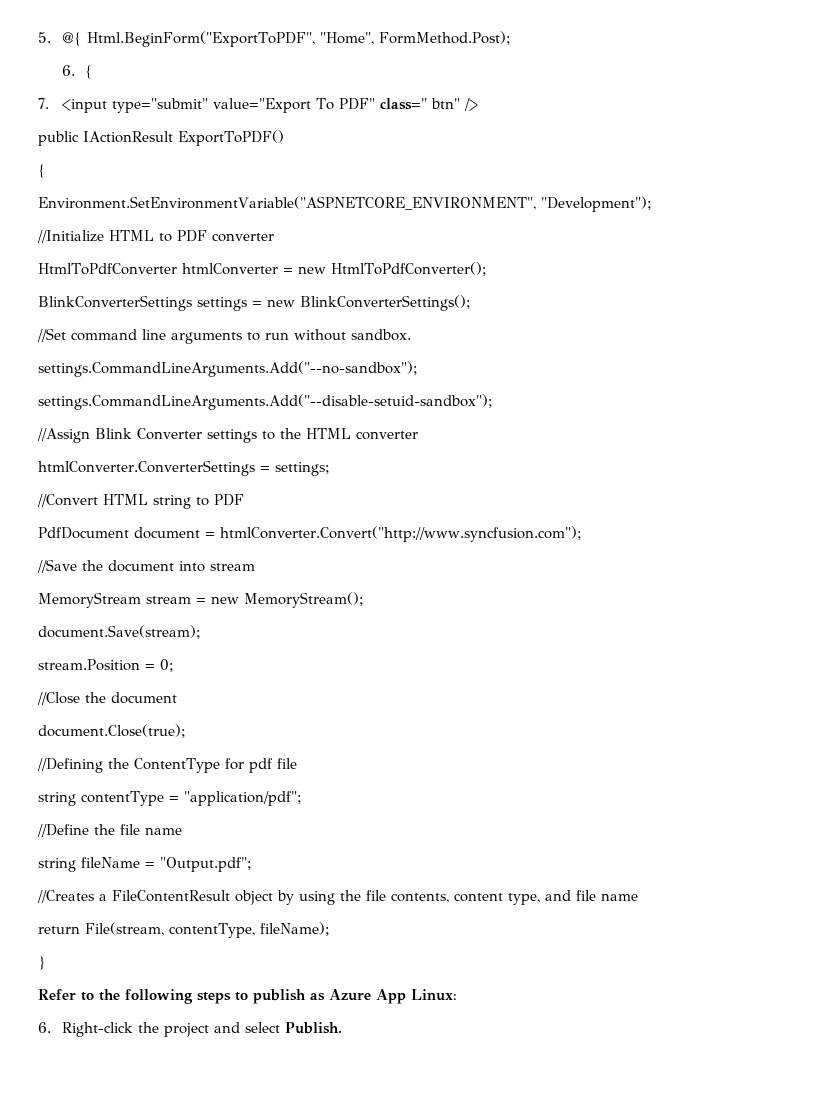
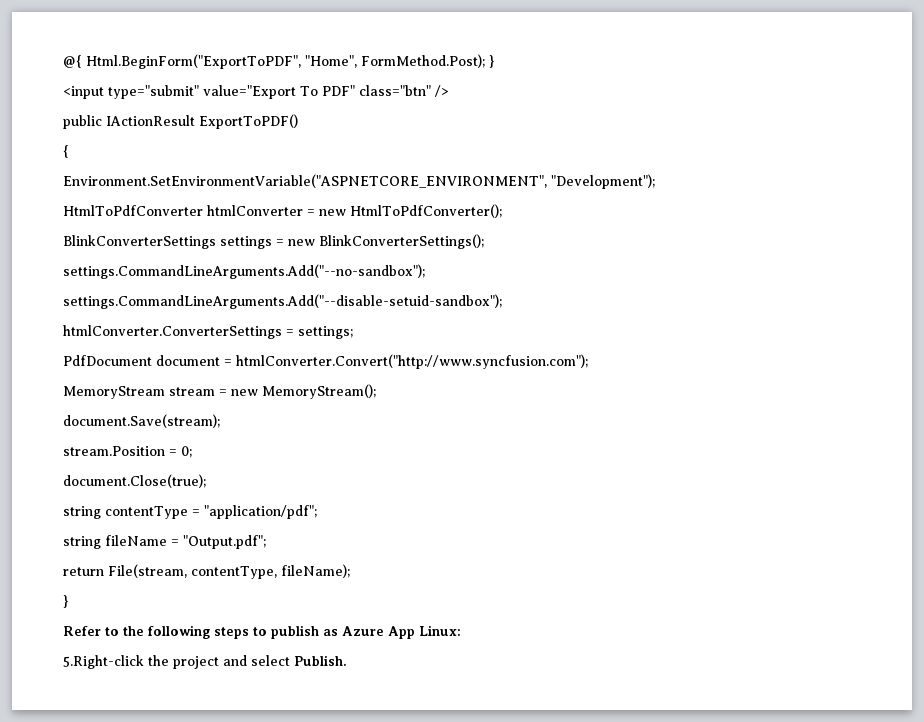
[38,32,51,43] 5. -> (63, 61) none
[61,65,94,79] [38,98,49,109] // 6. { // 7. -> [488,55,494,68] } //
[379,98,460,110] class=" btn" -> [358,85,431,96] class="btn"
[37,230,274,243] // //Initialize HTML to PDF converter -> (655, 181) none
[37,328,411,344] [38,361,418,377] [38,394,493,410] [37,428,418,443] [38,460,330,476] [37,494,244,509] //Set command line arguments to run without sandbox. // settings.CommandLineArguments.Add("--no-sandbox"); // settings.CommandLineArguments.Add("--disable-setuid-sandbox"); // //Assign Blink Converter settings to the HTML converter // htmlConverter.ConverterSettings = settings; // //Convert HTML string to PDF -> [63,264,425,279] [63,294,502,309] [63,325,353,339] settings.CommandLineArguments.Add("--no-sandbox"); // settings.CommandLineArguments.Add("--disable-setuid-sandbox"); // htmlConverter.ConverterSettings = settings;
[37,559,255,573] // //Save the document into stream -> (588, 361) none
[37,692,177,705] [38,724,186,738] [37,758,297,773] //Close the document // document.Close(true); // //Defining the ContentType for pdf file -> [63,474,206,488] document.Close(true);
[37,824,182,837] // //Define the file name -> (317, 512) none
[37,890,638,905] // //Creates a FileContentResult object by using the file contents, content type, and file name -> (266, 542) none
[38,1022,133,1037] 6. Right-click -> [63,655,144,669] 5.Right-click

